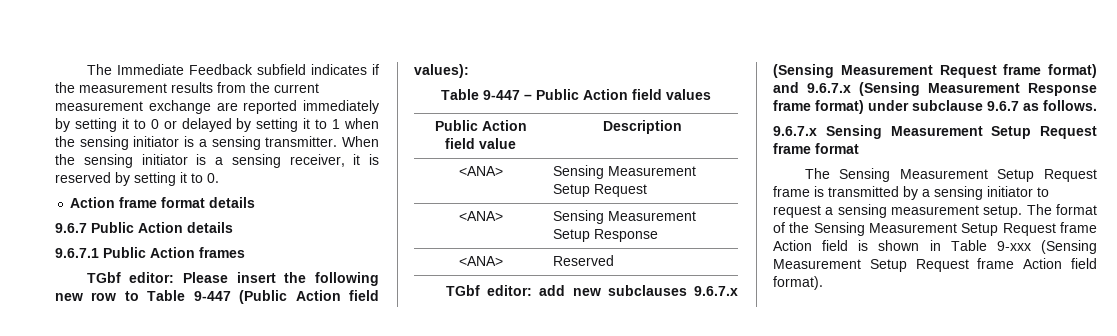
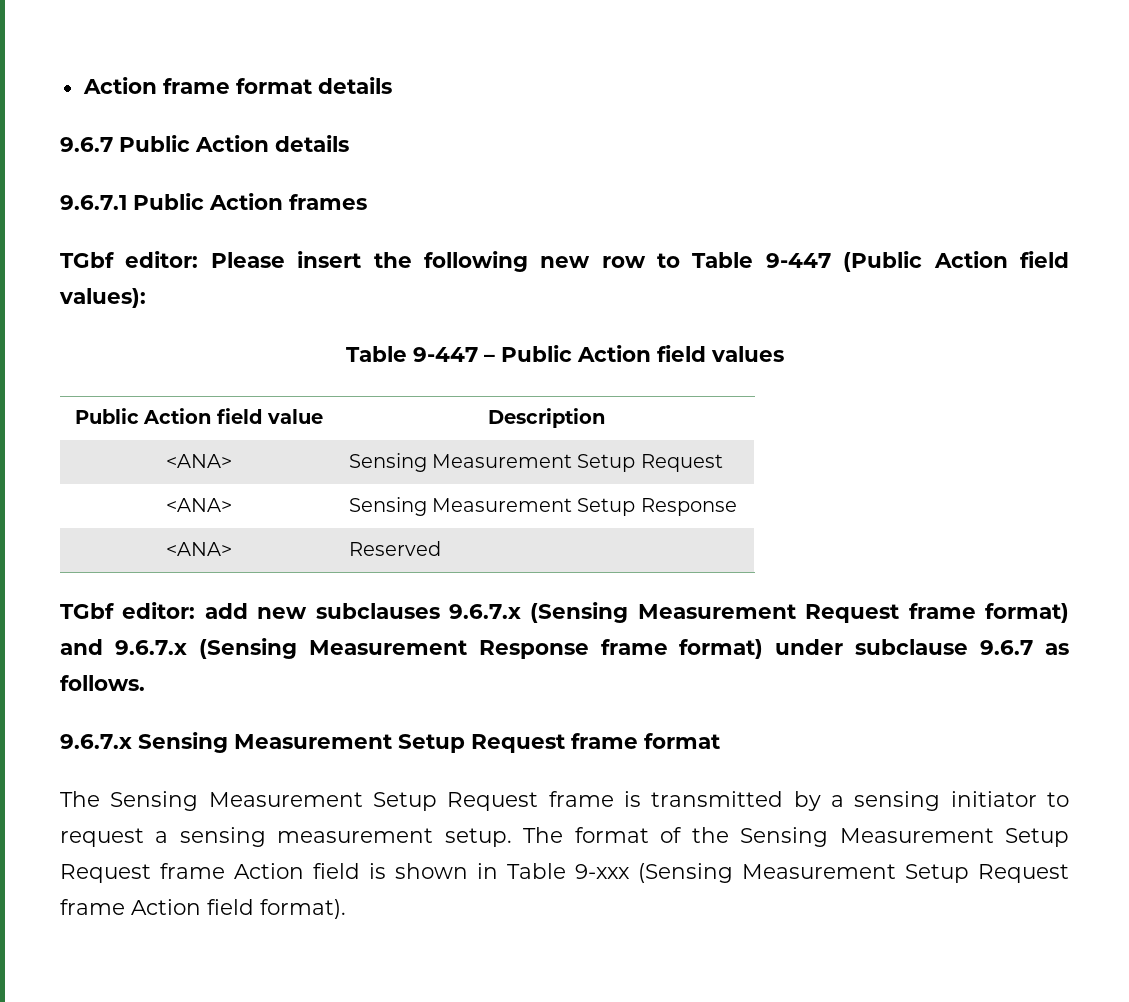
[86,64,380,75] [55,82,319,93] [55,100,379,114] [55,118,380,132] [55,136,380,150] [55,154,379,168] [55,172,219,186] The Immediate Feedback subfield indicates if the measurement results from the current measurement exchange are reported immediately by setting it to 0 or delayed by setting it to 1 when the sensing initiator is a sensing transmitter. When the sensing initiator is a sensing receiver, it is reserved by setting it to 0. // -> (82, 85) none

